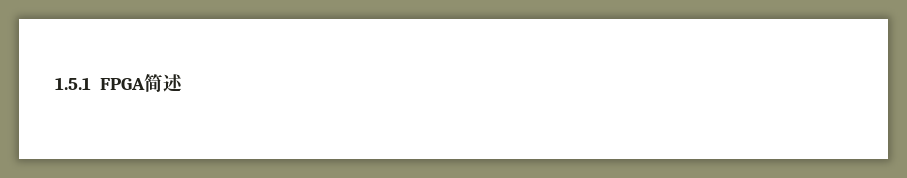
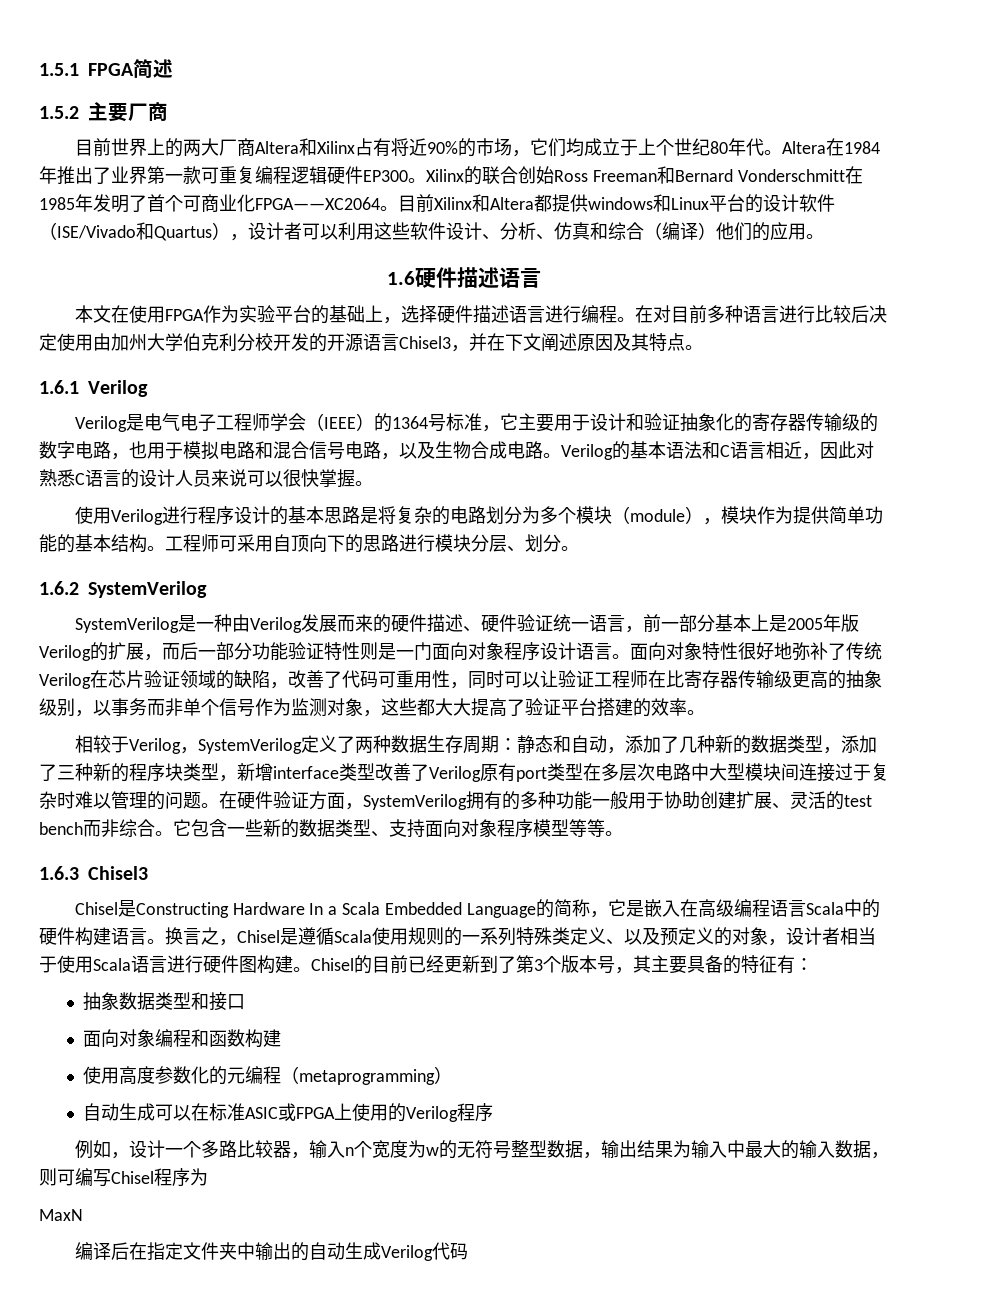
(183, 83) none -> [39,102,168,122] [74,138,880,157] [39,166,863,185] [39,194,835,213] [39,222,824,241] [387,267,541,288] [74,305,887,324] [39,333,703,352] [39,380,148,397] [74,413,878,432] [39,441,874,460] [39,469,373,488] [74,506,883,525] [39,534,579,553] [39,581,207,598] [74,614,859,633] [39,642,882,661] [39,670,882,689] [39,698,705,717] [74,735,877,754] [39,763,889,782] [39,791,872,810] [39,819,623,838] [39,866,148,880] [74,899,880,918] [39,927,876,946] [39,955,813,974] [83,992,246,1011] [83,1029,282,1048] [83,1066,453,1085] [83,1103,494,1122] [74,1140,889,1159] [39,1168,208,1187] [39,1209,83,1221] [74,1242,468,1261] // 1.5.2主要厂商 // 目前世界上的两大厂商Altera和Xilinx占有将近90%的市场，它们均成立于上个世纪80年代。Altera在1984年推出了业界第一款可重复编程逻辑硬件EP300。Xilinx的联合创始Ross Freeman和Bernard Vonderschmitt在1985年发明了首个可商业化FPGA——XC2064。目前Xilinx和Altera都提供windows和Linux平台的设计软件（ISE/Vivado和Quartus），设计者可以利用这些软件设计、分析、仿真和综合（编译）他们的应用。 // 1.6硬件描述语言 // 本文在使用FPGA作为实验平台的基础上，选择硬件描述语言进行编程。在对目前多种语言进行比较后决定使用由加州大学伯克利分校开发的开源语言Chisel3，并在下文阐述原因及其特点。 // 1.6.1 Verilog // Verilog是电气电子工程师学会（IEEE）的1364号标准，它主要用于设计和验证抽象化的寄存器传输级的数字电路，也用于模拟电路和混合信号电路，以及生物合成电路。Verilog的基本语法和C语言相近，因此对熟悉C语言的设计人员来说可以很快掌握。 // 使用Verilog进行程序设计的基本思路是将复杂的电路划分为多个模块（module），模块作为提供简单功能的基本结构。工程师可采用自顶向下的思路进行模块分层、划分。 // 1.6.2 SystemVerilog // SystemVerilog是一种由Verilog发展而来的硬件描述、硬件验证统一语言，前一部分基本上是2005年版Verilog的扩展，而后一部分功能验证特性则是一门面向对象程序设计语言。面向对象特性很好地弥补了传统Verilog在芯片验证领域的缺陷，改善了代码可重用性，同时可以让验证工程师在比寄存器传输级更高的抽象级别，以事务而非单个信号作为监测对象，这些都大大提高了验证平台搭建的效率。 // 相较于Verilog，SystemVerilog定义了两种数据生存周期：静态和自动，添加了几种新的数据类型，添加了三种新的程序块类型，新增interface类型改善了Verilog原有port类型在多层次电路中大型模块间连接过于复杂时难以管理的问题。在硬件验证方面，SystemVerilog拥有的多种功能一般用于协助创建扩展、灵活的test bench而非综合。它包含一些新的数据类型、支持面向对象程序模型等等。 // 1.6.3 Chisel3 // Chisel是Constructing Hardware In a Scala Embedded Language的简称，它是嵌入在高级编程语言Scala中的硬件构建语言。换言之，Chisel是遵循Scala使用规则的一系列特殊类定义、以及预定义的对象，设计者相当于使用Scala语言进行硬件图构建。Chisel的目前已经更新到了第3个版本号，其主要具备的特征有： // 抽象数据类型和接口 // 面向对象编程和函数构建 // 使用高度参数化的元编程（metaprogramming） // 自动生成可以在标准ASIC或FPGA上使用的Verilog程序 // 例如，设计一个多路比较器，输入n个宽度为w的无符号整型数据，输出结果为输入中最大的输入数据，则可编写Chisel程序为 // MaxN // 编译后在指定文件夹中输出的自动生成Verilog代码

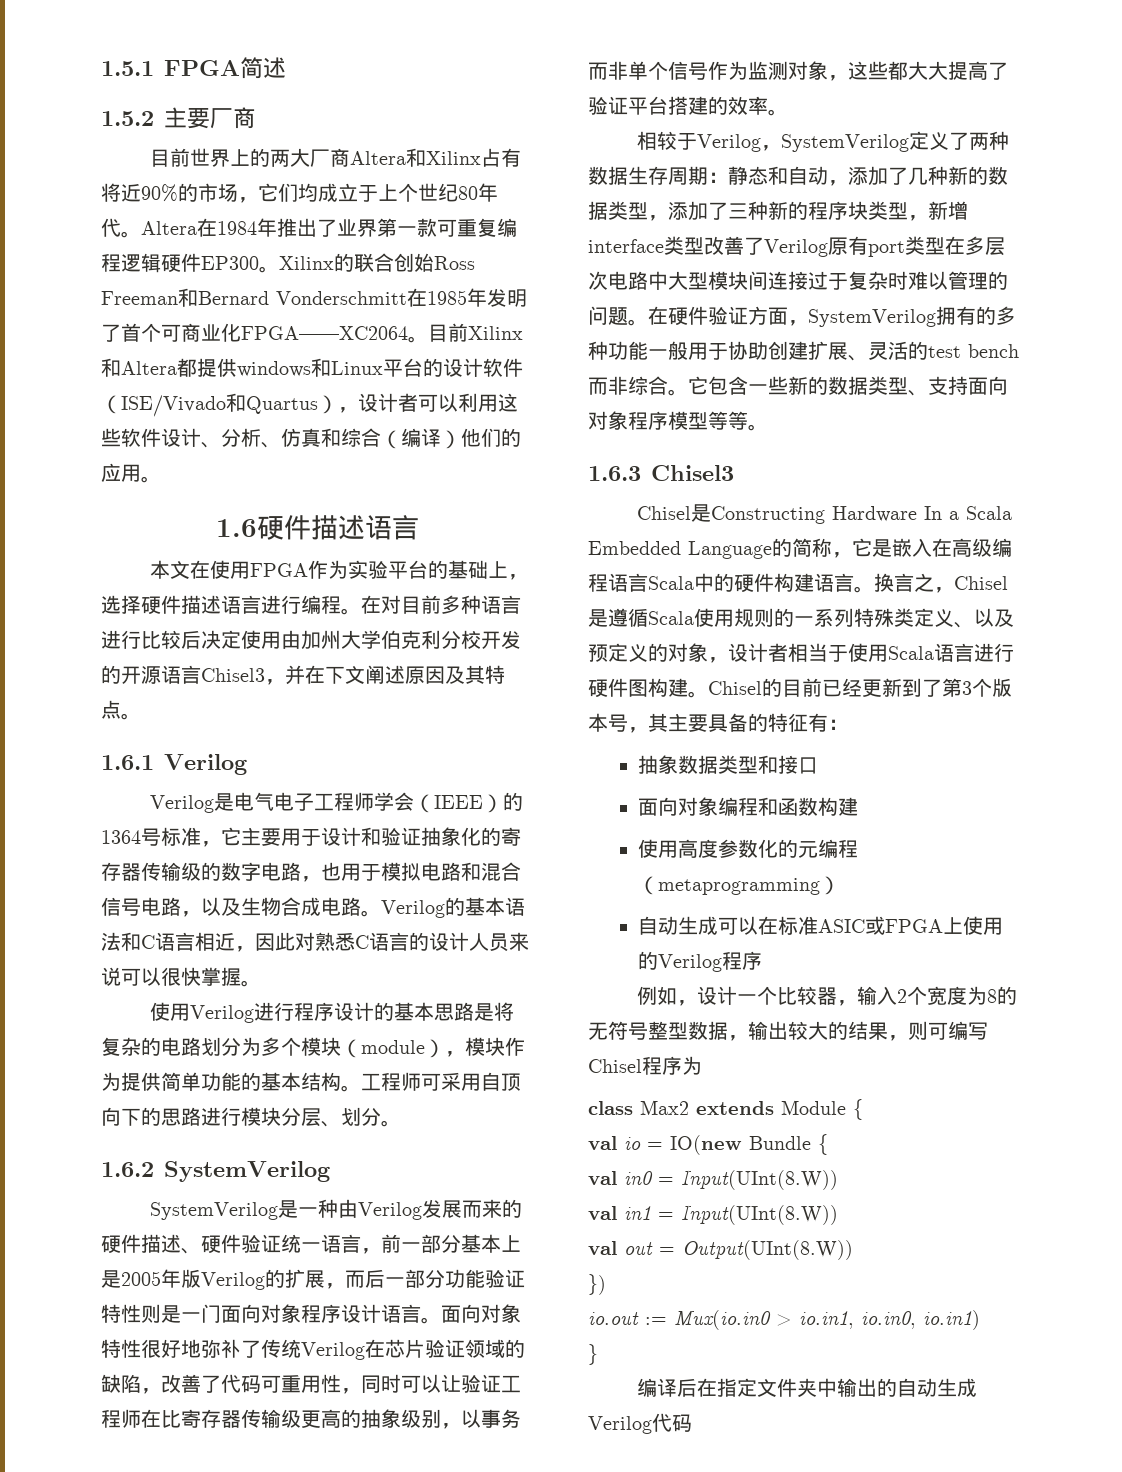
[200,1140,237,1158] 多路 -> (778, 995) none
[344,1147,354,1156] n -> [897,989,908,1003] 2
[425,1147,439,1156] w -> [987,989,998,1003] 8
[636,1140,871,1159] 结果为输入中最大的输入数据 -> [788,1021,888,1040] 较大的结果
[39,1209,83,1221] MaxN -> [588,1099,863,1120] [588,1134,828,1155] [588,1170,838,1190] [588,1205,838,1225] [588,1240,853,1260] [588,1274,606,1295] [588,1310,980,1330] [588,1344,598,1365] class Max2 extends Module { // val io = IO(new Bundle { // val in0 = Input(UInt(8.W)) // val in1 = Input(UInt(8.W)) // val out = Output(UInt(8.W)) // }) // io.out := Mux(io.in0 > io.in1, io.in0, io.in1) // }

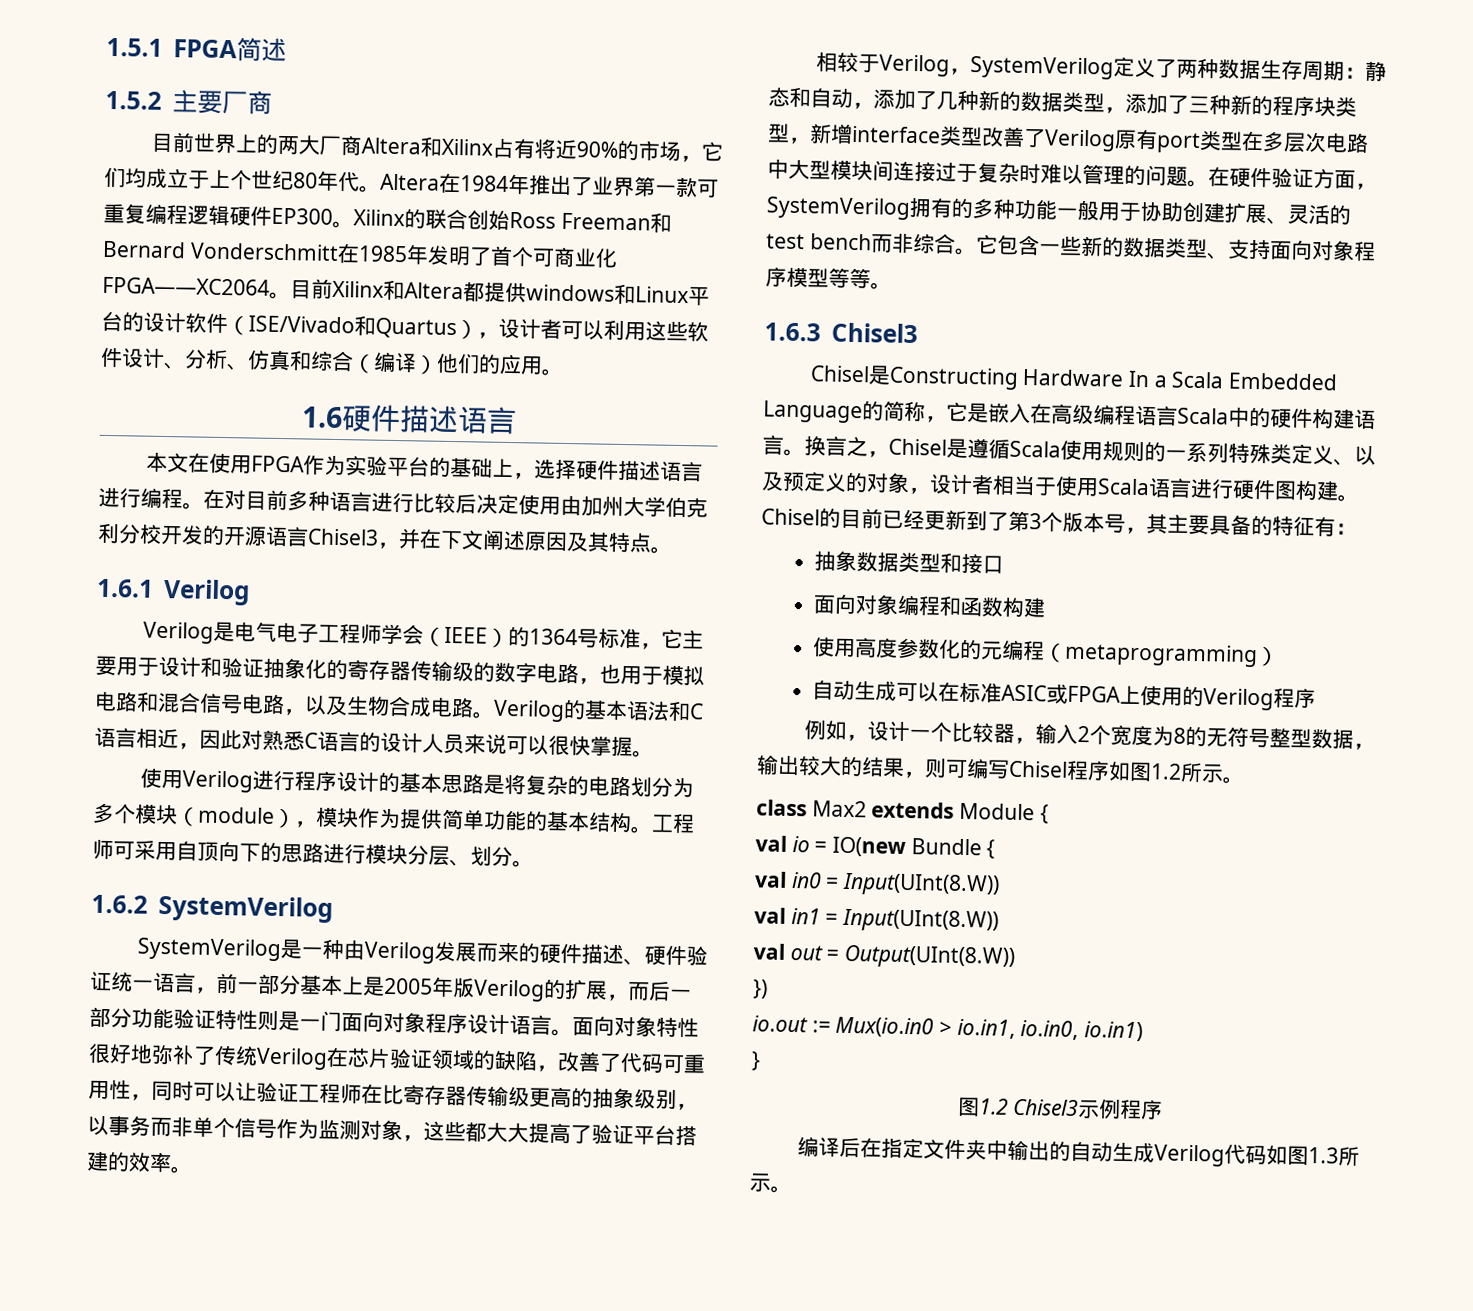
[682,1056,702,1075] 为 -> [1108,761,1244,784] 如图1.2所示。
(598, 1354) none -> [956,1096,1164,1120] // 图1.2 Chisel3示例程序
(692, 1423) none -> [1265,1145,1360,1166] [749,1173,792,1194] 如图1.3所示。

